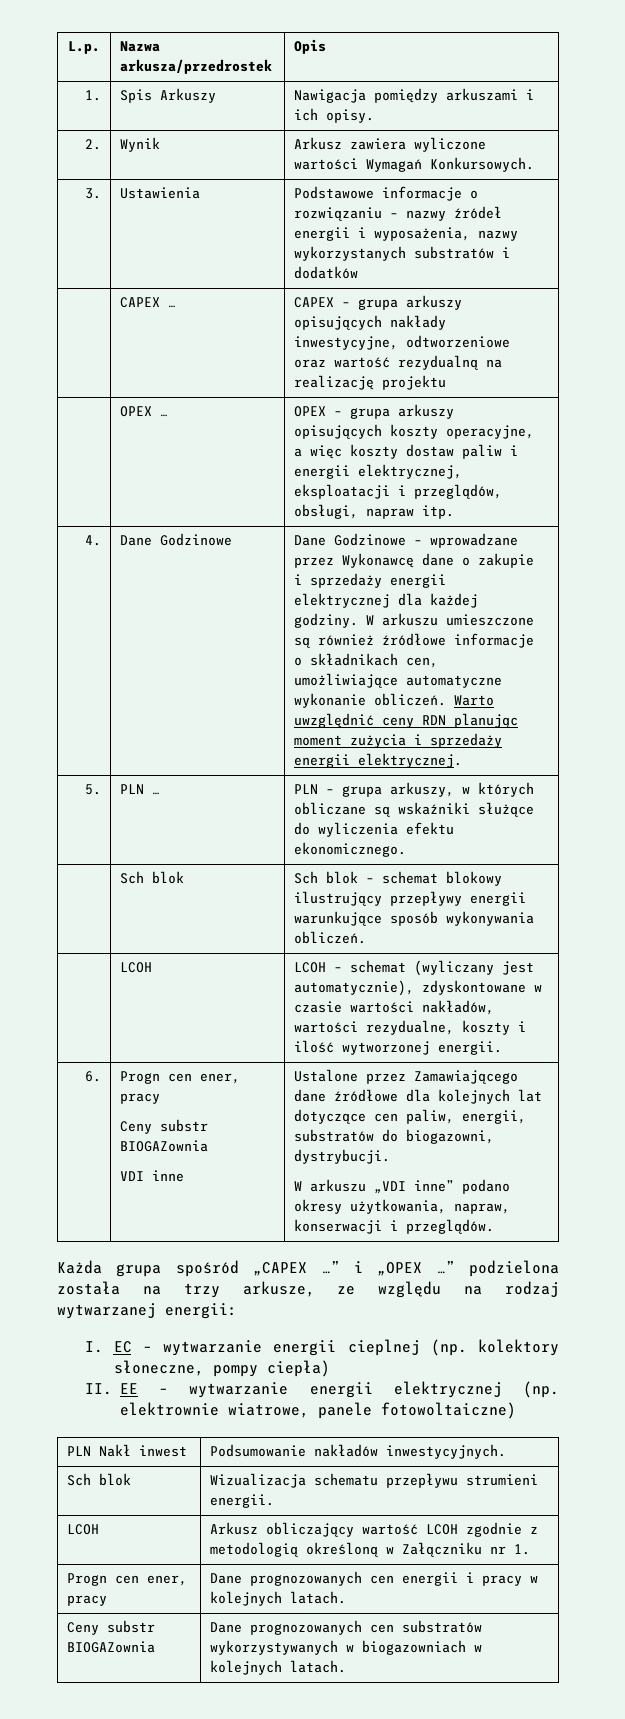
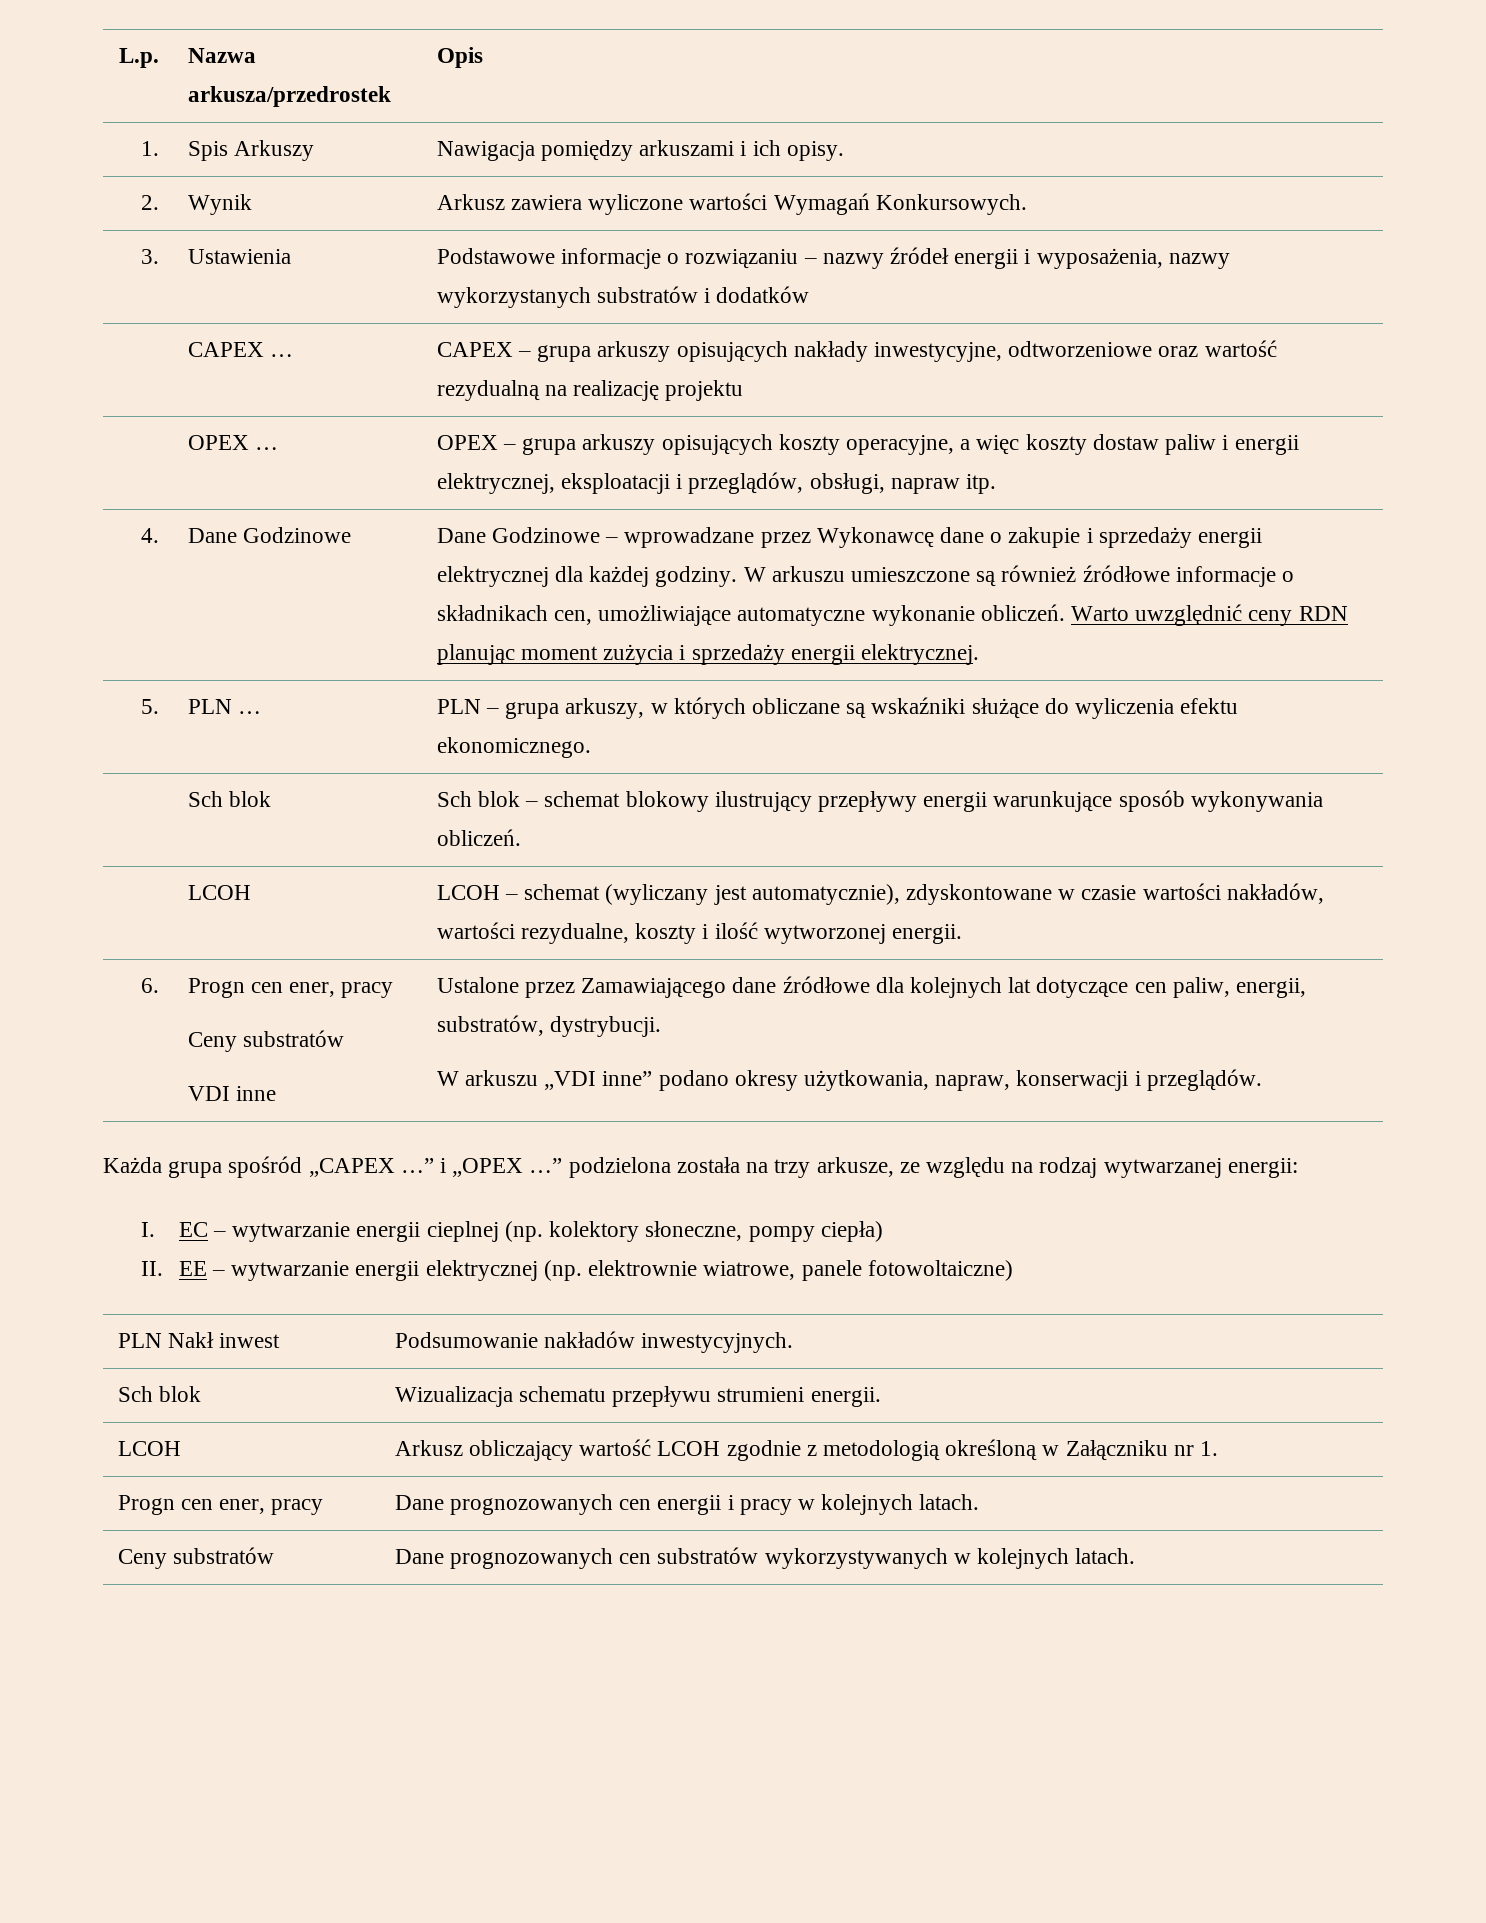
[160,1119,209,1132] [120,1140,209,1152] substr BIOGAZownia -> [242,1030,344,1047] substratów
[294,1129,495,1144] substratów do biogazowni, -> [436,1015,544,1036] substratów,
[107,1620,156,1633] [67,1641,156,1653] substr BIOGAZownia -> [172,1547,274,1564] substratów
[362,1640,483,1655] biogazowniach w -> (971, 1558) none

